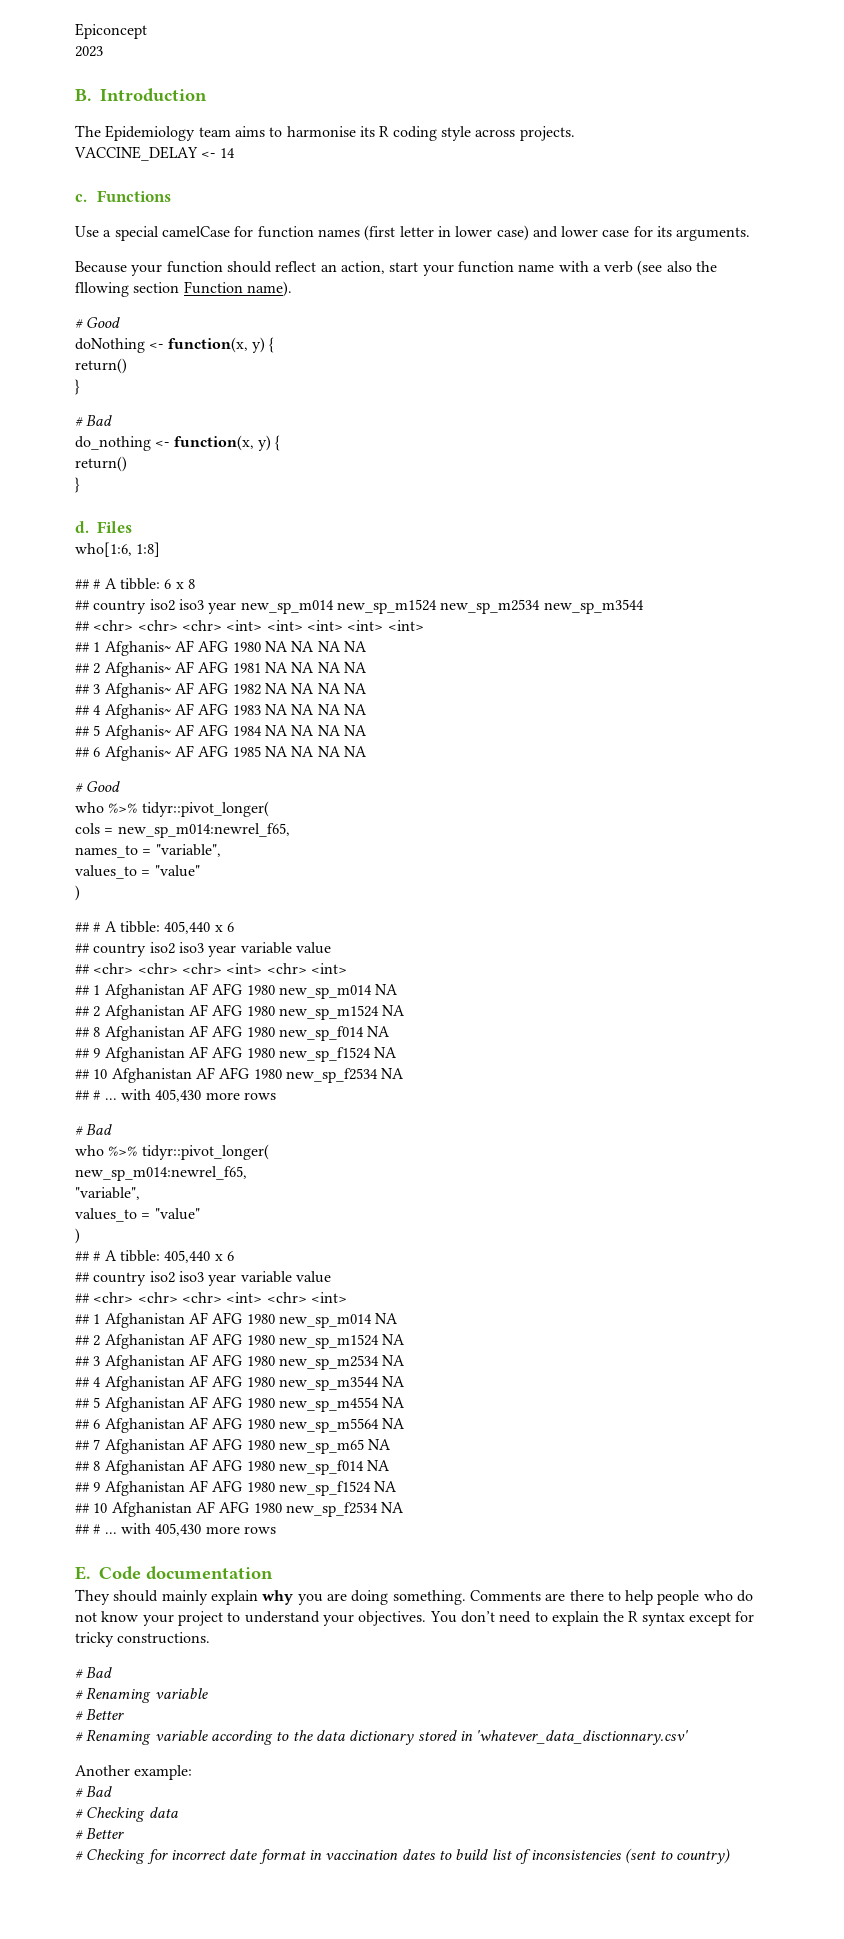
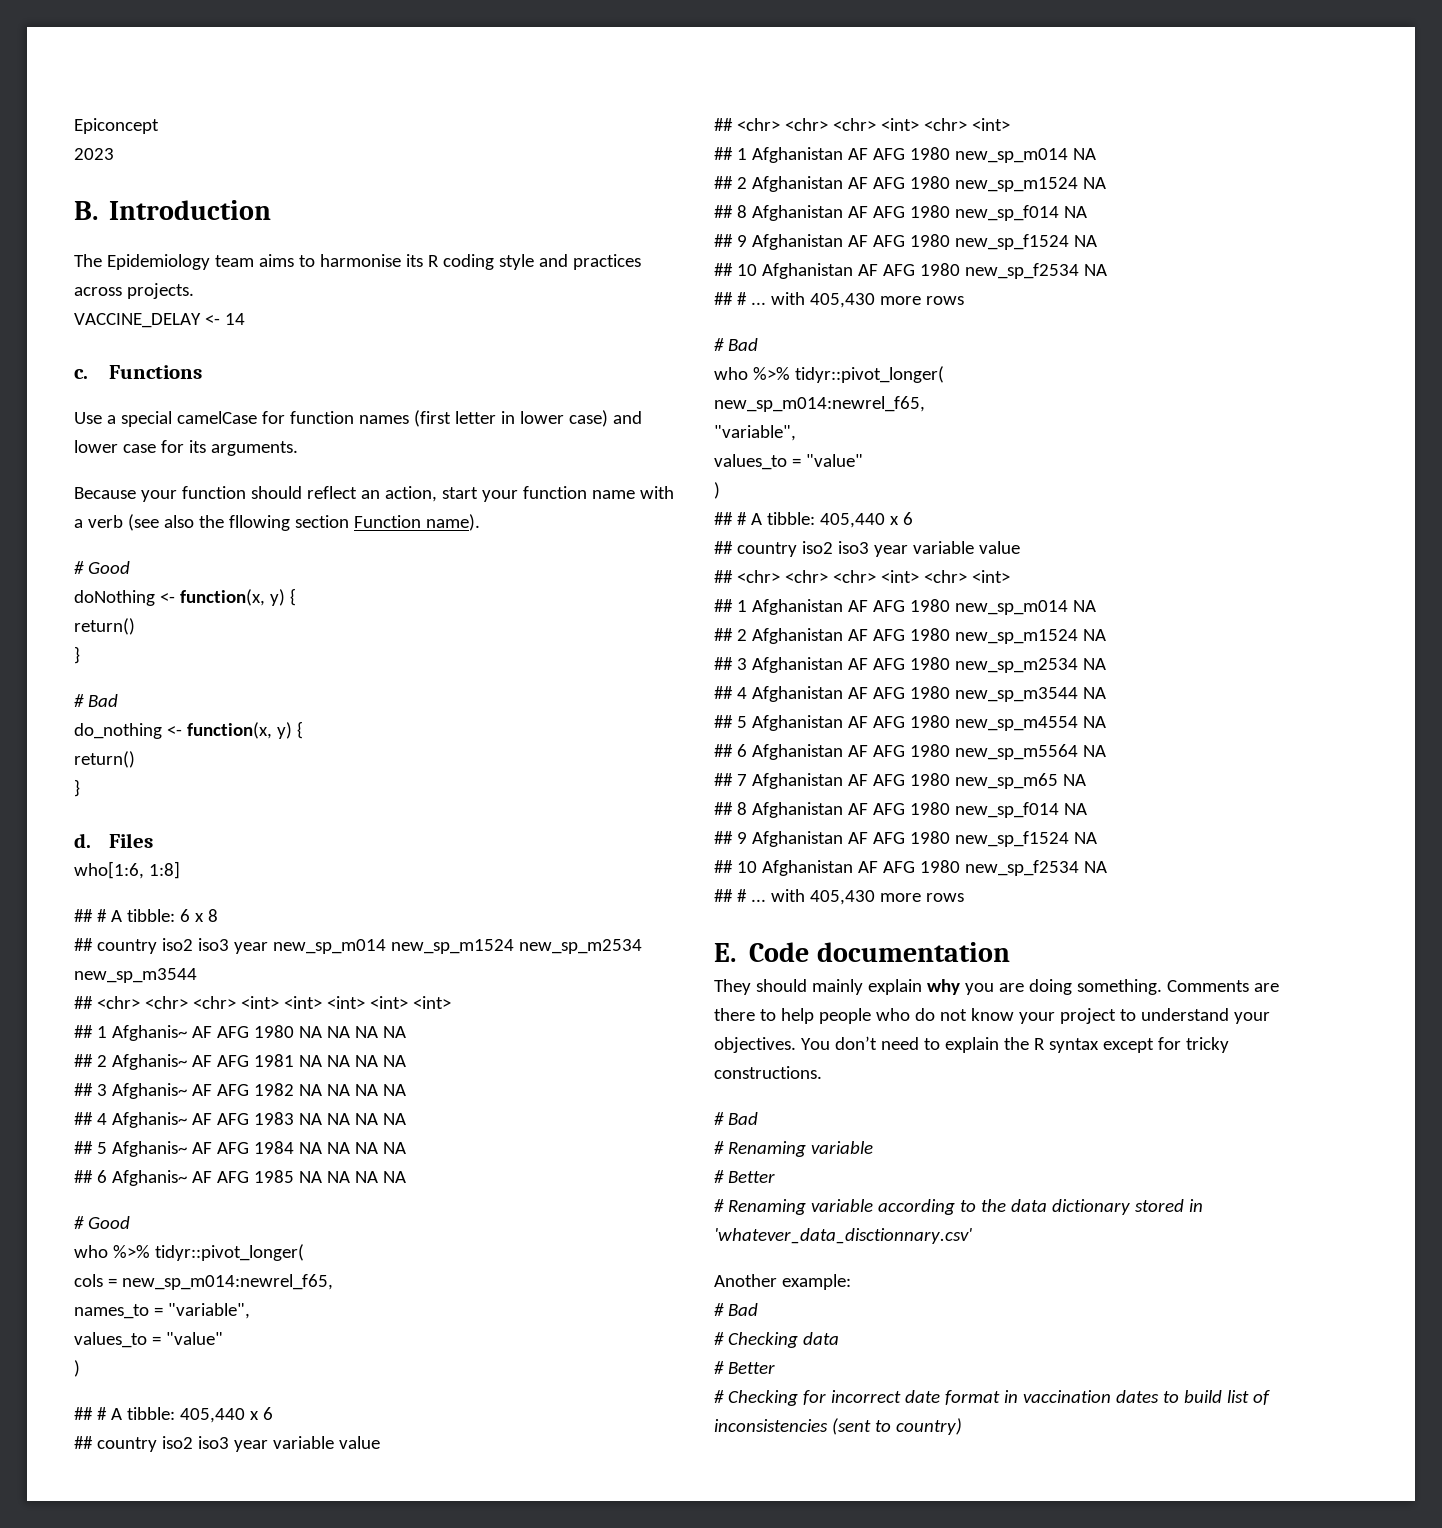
(471, 133) none -> [538,254,641,270] and practices

